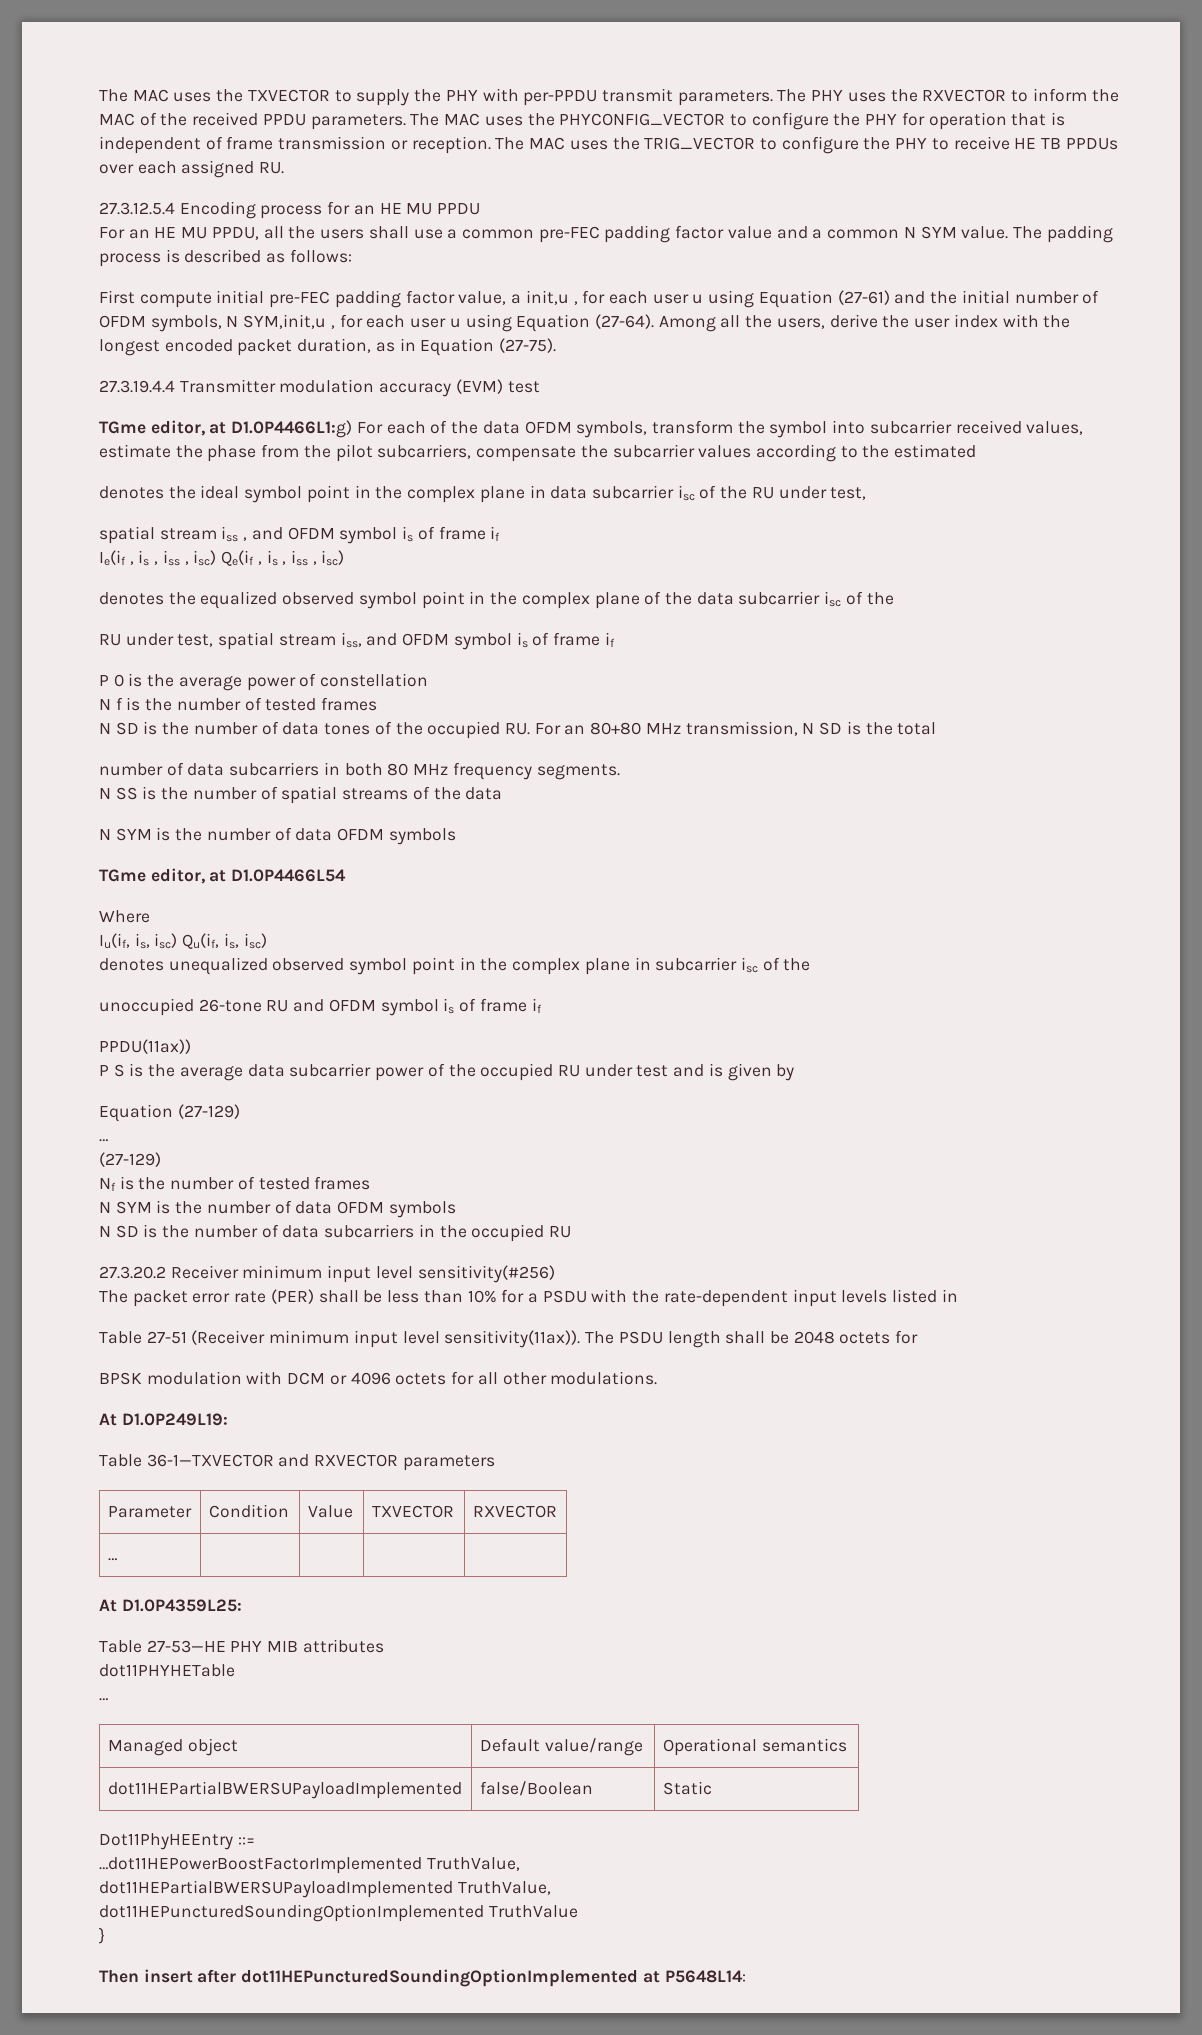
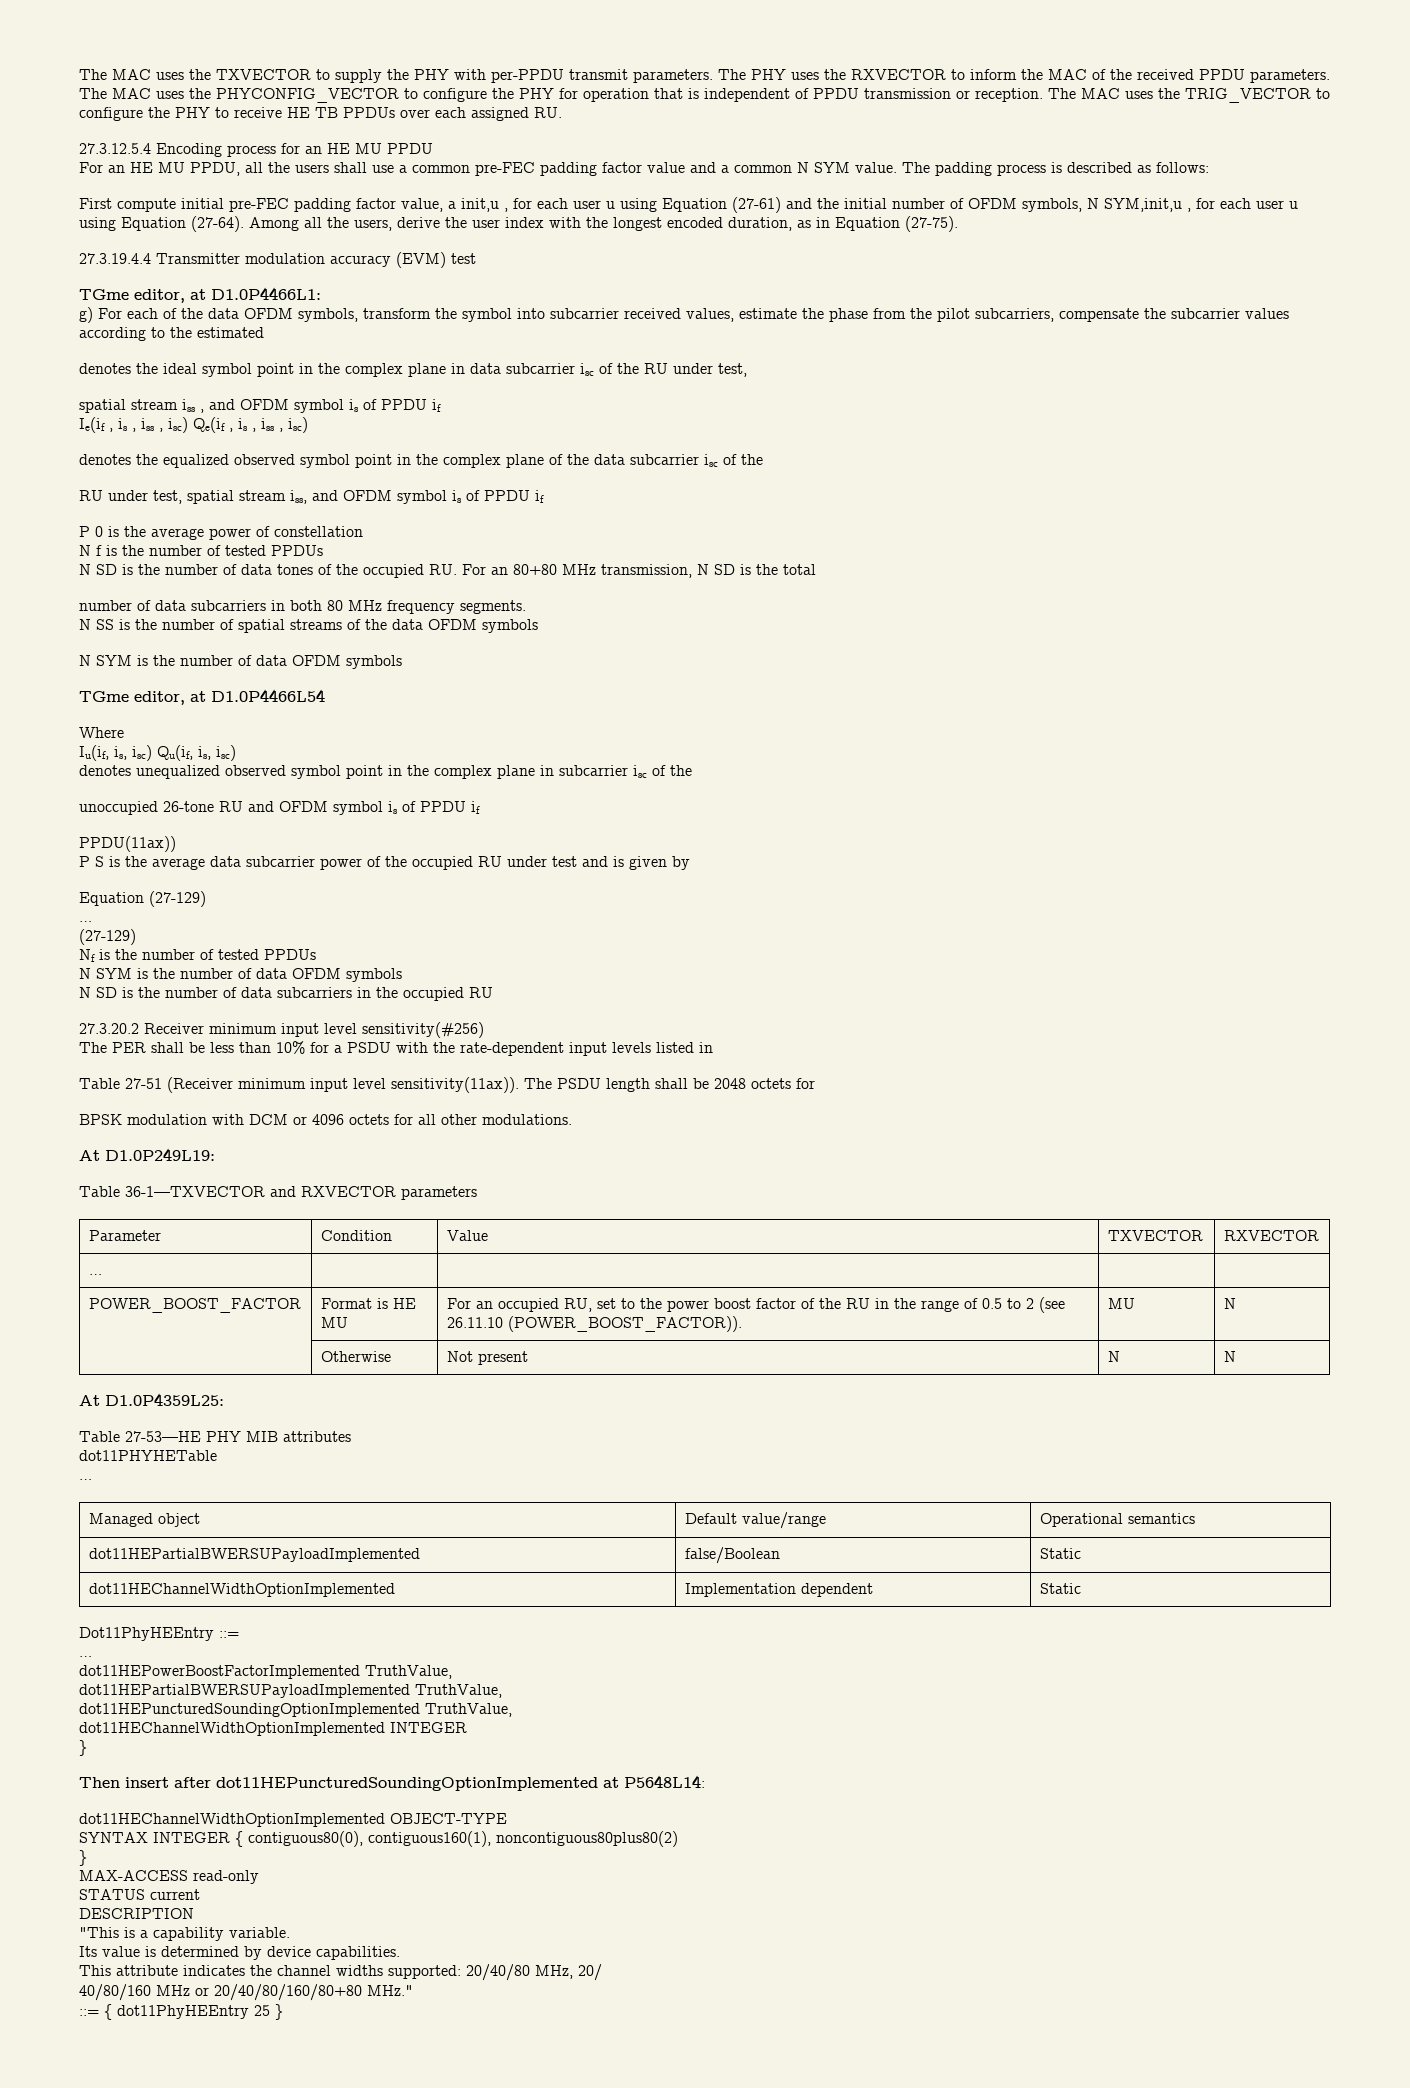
[226,136,274,150] frame -> [813,88,859,99] PPDU
[237,339,293,356] packet -> (723, 222) none
[231,420,353,438] D1.0P4466L1:g) -> [211,287,321,300] [79,307,93,323] D1.0P4466L1: // g)
[438,526,486,540] frame -> [381,399,427,410] PPDU
[552,632,600,646] frame -> [484,490,530,501] PPDU
[321,697,378,711] frames -> [271,545,323,556] PPDUs
(503, 793) none -> [428,619,538,633] OFDM symbols
[479,998,527,1012] frame -> [420,801,466,812] PPDU
[314,1176,371,1190] frames -> [264,949,316,960] PPDUs
[132,1289,314,1307] packet error rate (PER) -> [112,1042,146,1053] PER
(117, 1559) none -> [88,1298,301,1313] [320,1298,416,1309] [320,1317,348,1328] [446,1297,1065,1313] [446,1316,742,1332] [1107,1298,1135,1309] [1223,1298,1236,1309] [320,1351,391,1362] [446,1351,528,1365] [1107,1351,1120,1362] [1223,1351,1236,1362] // POWER_BOOST_FACTOR | Format is HE MU | For an occupied RU, set to the power boost factor of the RU in the range of 0.5 to 2 (see 26.11.10 (POWER_BOOST_FACTOR)). | MU | N // | Otherwise | Not present | N | N
(712, 1788) none -> [88,1583,395,1597] [684,1583,873,1597] [1039,1583,1081,1594] // dot11HEChannelWidthOptionImplemented | Implementation dependent | Static
[99,1857,422,1874] …dot11HEPowerBoostFactorImplemented -> [79,1656,92,1657] [79,1665,360,1679] … // dot11HEPowerBoostFactorImplemented
[488,1905,578,1918] TruthValue -> [425,1703,512,1717] [79,1722,467,1736] TruthValue, // dot11HEChannelWidthOptionImplemented INTEGER
(746, 1976) none -> [79,1813,507,1827] [79,1831,678,1847] [79,1850,87,1866] [79,1870,259,1884] [79,1889,200,1900] [79,1908,194,1919] [79,1927,290,1941] [79,1946,400,1960] [79,1964,602,1981] [79,1984,413,2001] [79,2004,283,2020] // dot11HEChannelWidthOptionImplemented OBJECT-TYPE // SYNTAX INTEGER { contiguous80(0), contiguous160(1), noncontiguous80plus80(2) // } // MAX-ACCESS read-only // STATUS current // DESCRIPTION // "This is a capability variable. // Its value is determined by device capabilities. // This attribute indicates the channel widths supported: 20/40/80 MHz, 20/ // 40/80/160 MHz or 20/40/80/160/80+80 MHz." // ::= { dot11PhyHEEntry 25 }

